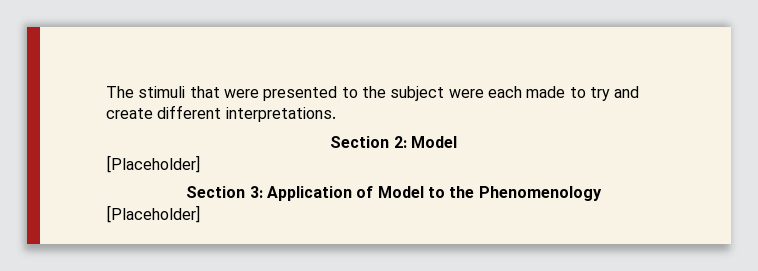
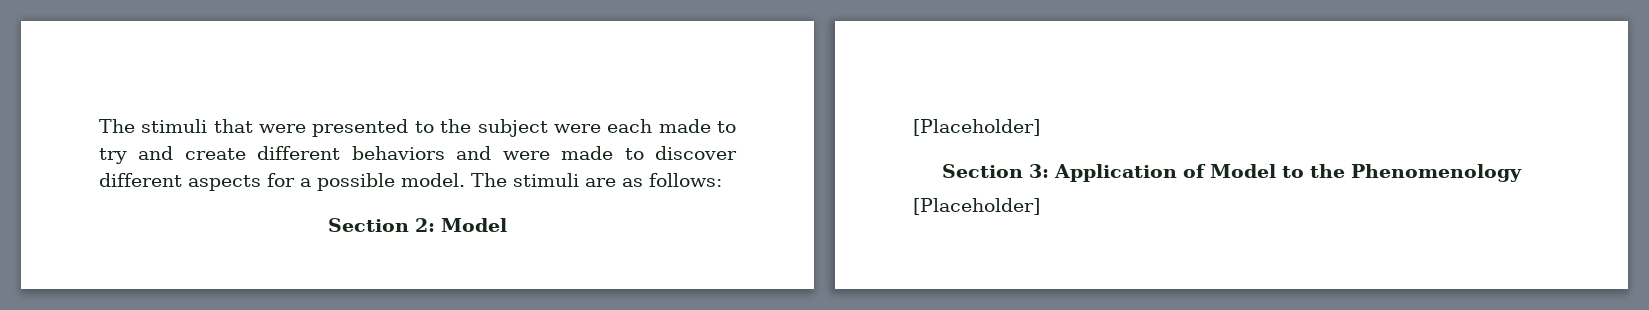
[225,107,336,122] interpretations. -> [351,146,738,160] [99,173,722,191] behaviors and were made to discover different aspects for a possible model. The stimuli are as follows:

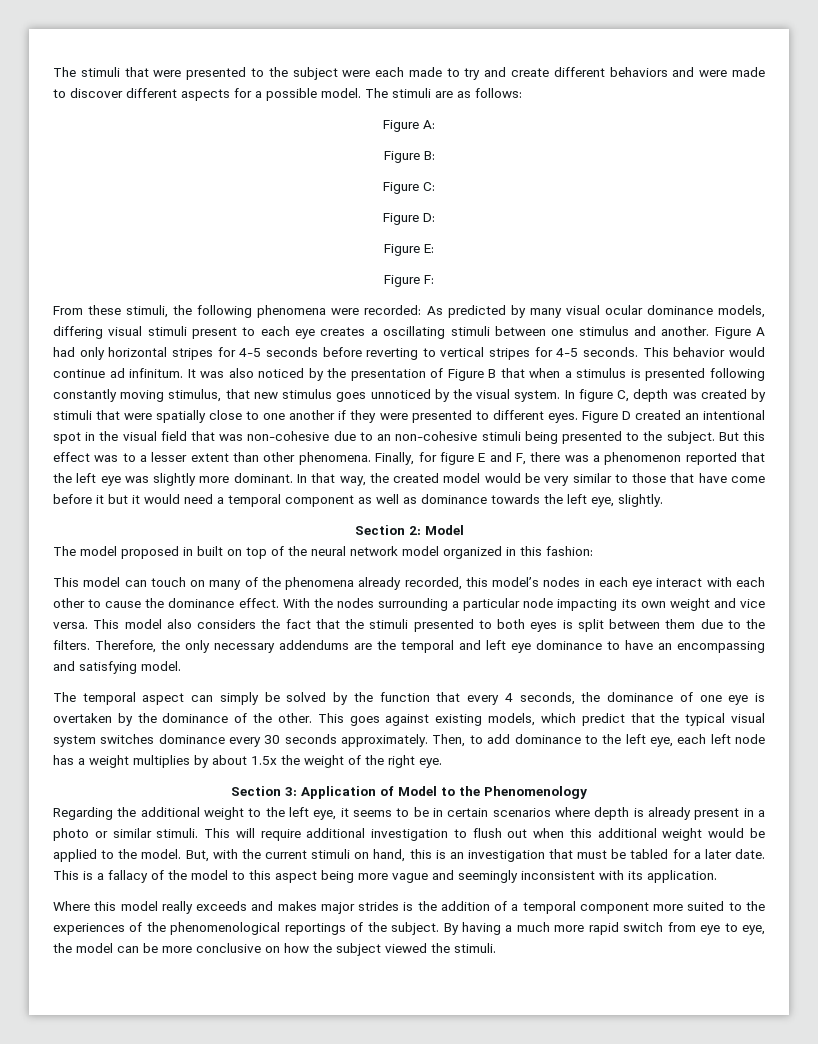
[328,218,507,232] [913,119,1040,136] Section 2: Model // [Placeholder] -> [383,120,435,132] [383,151,435,163] [383,182,435,194] [383,213,435,225] [384,244,434,256] [384,275,434,287] [53,305,766,318] [53,326,766,339] [53,347,765,360] [53,368,765,381] [53,389,766,402] [53,410,765,423] [53,431,766,444] [53,452,766,465] [53,473,766,486] [53,494,663,507] [354,525,464,535] [53,546,593,559] [53,577,766,590] [53,598,765,611] [53,619,765,632] [53,640,765,653] [53,661,181,674] [53,692,765,705] [53,713,766,726] [53,734,766,747] [53,755,442,768] Figure A: // Figure B: // Figure C: // Figure D: // Figure E: // Figure F: // From these stimuli, the following phenomena were recorded: As predicted by many visual ocular dominance models, differing visual stimuli present to each eye creates a oscillating stimuli between one stimulus and another. Figure A had only horizontal stripes for 4-5 seconds before reverting to vertical stripes for 4-5 seconds. This behavior would continue ad infinitum. It was also noticed by the presentation of Figure B that when a stimulus is presented following constantly moving stimulus, that new stimulus goes unnoticed by the visual system. In figure C, depth was created by stimuli that were spatially close to one another if they were presented to different eyes. Figure D created an intentional spot in the visual field that was non-cohesive due to an non-cohesive stimuli being presented to the subject. But this effect was to a lesser extent than other phenomena. Finally, for figure E and F, there was a phenomenon reported that the left eye was slightly more dominant. In that way, the created model would be very similar to those that have come before it but it would need a temporal component as well as dominance towards the left eye, slightly. // Section 2: Model // The model proposed in built on top of the neural network model organized in this fashion: // This model can touch on many of the phenomena already recorded, this model’s nodes in each eye interact with each other to cause the dominance effect. With the nodes surrounding a particular node impacting its own weight and vice versa. This model also considers the fact that the stimuli presented to both eyes is split between them due to the filters. Therefore, the only necessary addendums are the temporal and left eye dominance to have an encompassing and satisfying model. // The temporal aspect can simply be solved by the function that every 4 seconds, the dominance of one eye is overtaken by the dominance of the other. This goes against existing models, which predict that the typical visual system switches dominance every 30 seconds approximately. Then, to add dominance to the left eye, each left node has a weight multiplies by about 1.5x the weight of the right eye.
[913,198,1040,215] [Placeholder] -> [53,807,765,820] [53,828,765,841] [53,849,765,862] [53,870,717,883] [53,901,765,914] [53,922,766,935] [53,943,496,956] Regarding the additional weight to the left eye, it seems to be in certain scenarios where depth is already present in a photo or similar stimuli. This will require additional investigation to flush out when this additional weight would be applied to the model. But, with the current stimuli on hand, this is an investigation that must be tabled for a later date. This is a fallacy of the model to this aspect being more vague and seemingly inconsistent with its application. // Where this model really exceeds and makes major strides is the addition of a temporal component more suited to the experiences of the phenomenological reportings of the subject. By having a much more rapid switch from eye to eye, the model can be more conclusive on how the subject viewed the stimuli.

